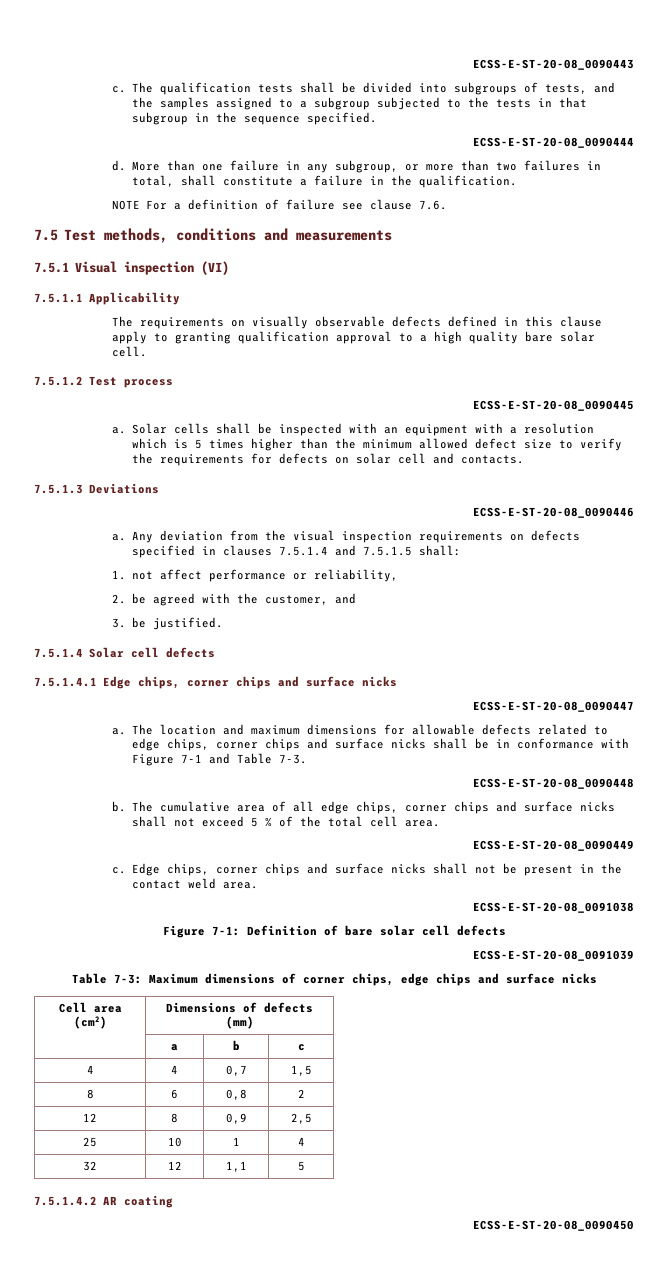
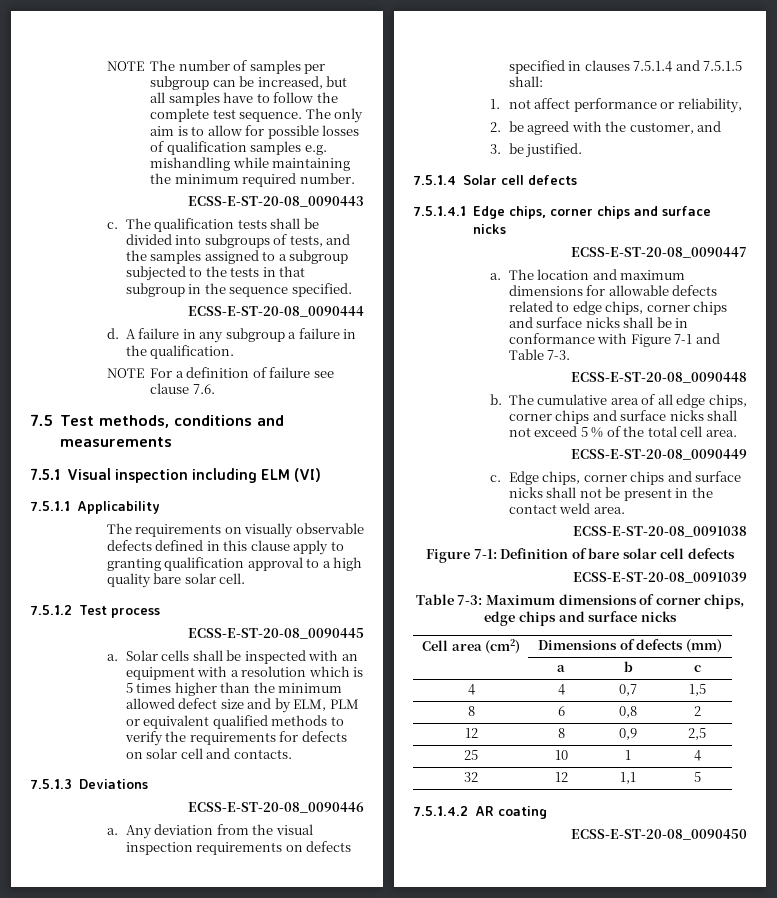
(473, 64) none -> [106,60,326,74] [150,76,348,90] [150,92,338,106] [150,108,364,123] [150,125,360,139] [150,141,327,155] [150,157,351,171] [150,173,355,187] NOTE The number of samples per subgroup can be increased, but all samples have to follow the complete test sequence. The only aim is to allow for possible losses of qualification samples e.g. mishandling while maintaining the minimum required number. //
[131,160,601,173] [131,175,293,187] More than one failure in any subgroup, or more than two failures in total, shall constitute -> [125,328,285,343] A failure in any subgroup
(194, 268) none -> [191,468,290,483] including ELM
(552, 444) none -> [247,698,359,713] [125,715,328,729] and by ELM, PLM or equivalent qualified methods

